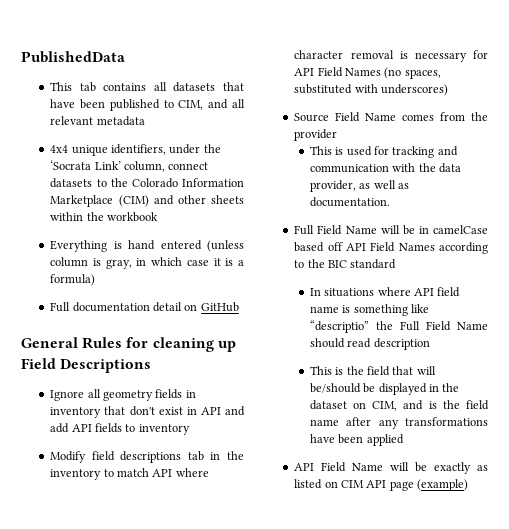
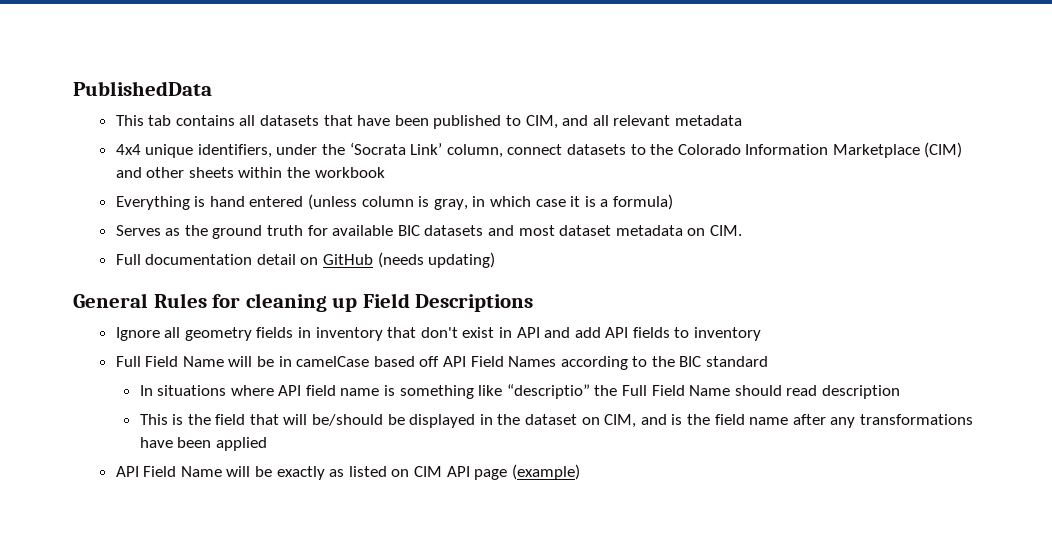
(96, 280) none -> [115,225,742,239] // Serves as the ground truth for available BIC datasets and most dataset metadata on CIM.
(239, 307) none -> [377,252,496,268] (needs updating)
[50,451,244,463] [50,468,209,480] [294,50,488,62] [294,67,441,79] [294,84,449,96] [294,112,488,122] [294,129,338,141] [309,146,458,158] [309,163,462,173] [309,180,410,192] [309,197,390,207] // Modify field descriptions tab in the inventory to match API where character removal is necessary for API Field Names (no spaces, substituted with underscores) // Source Field Name comes from the provider // This is used for tracking and communication with the data provider, as well as documentation. -> (762, 334) none

